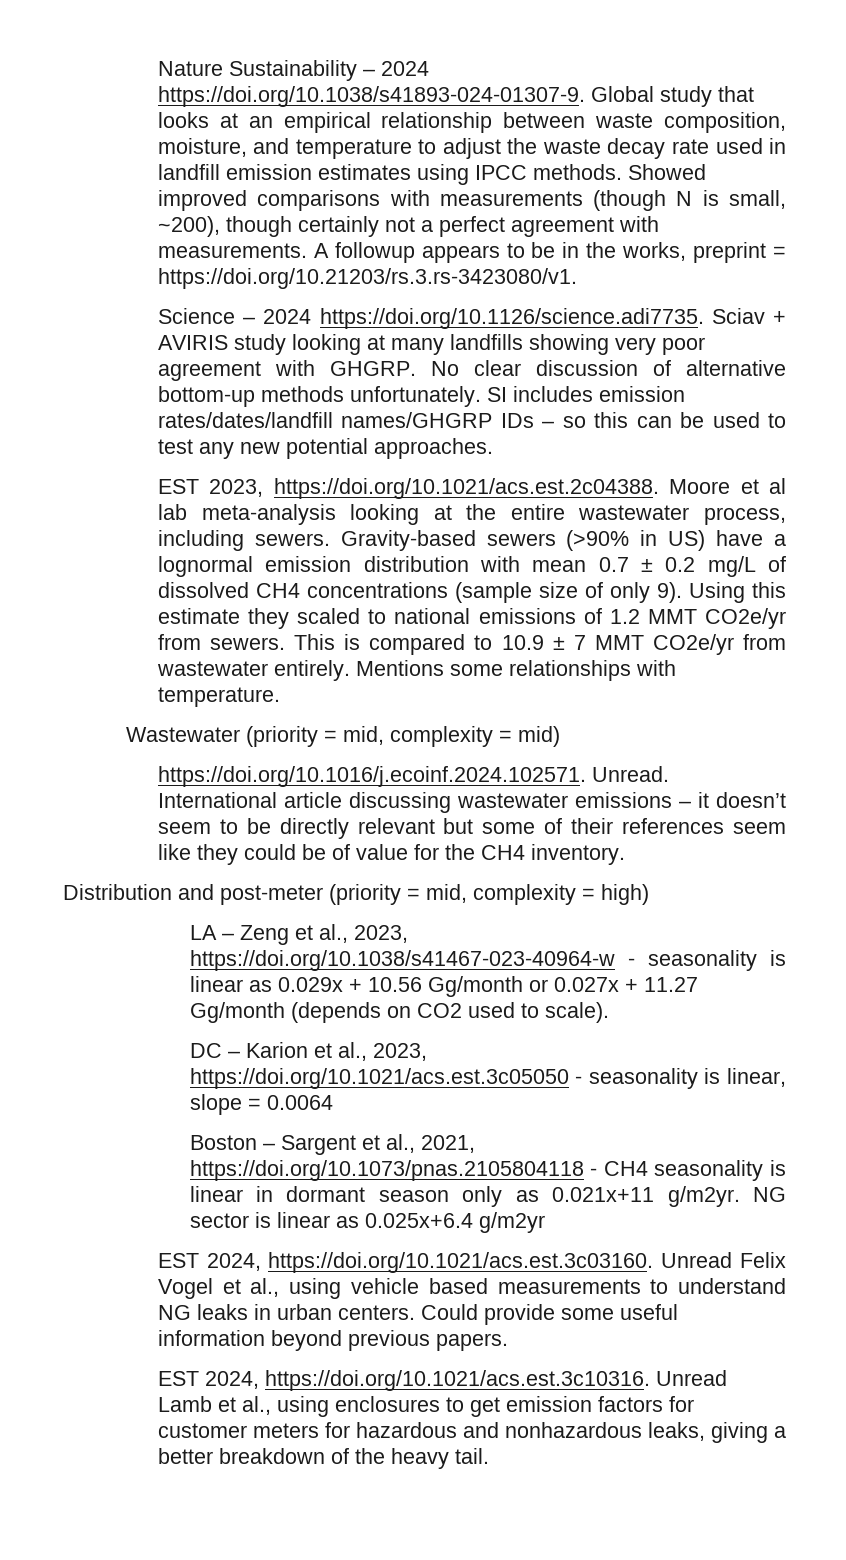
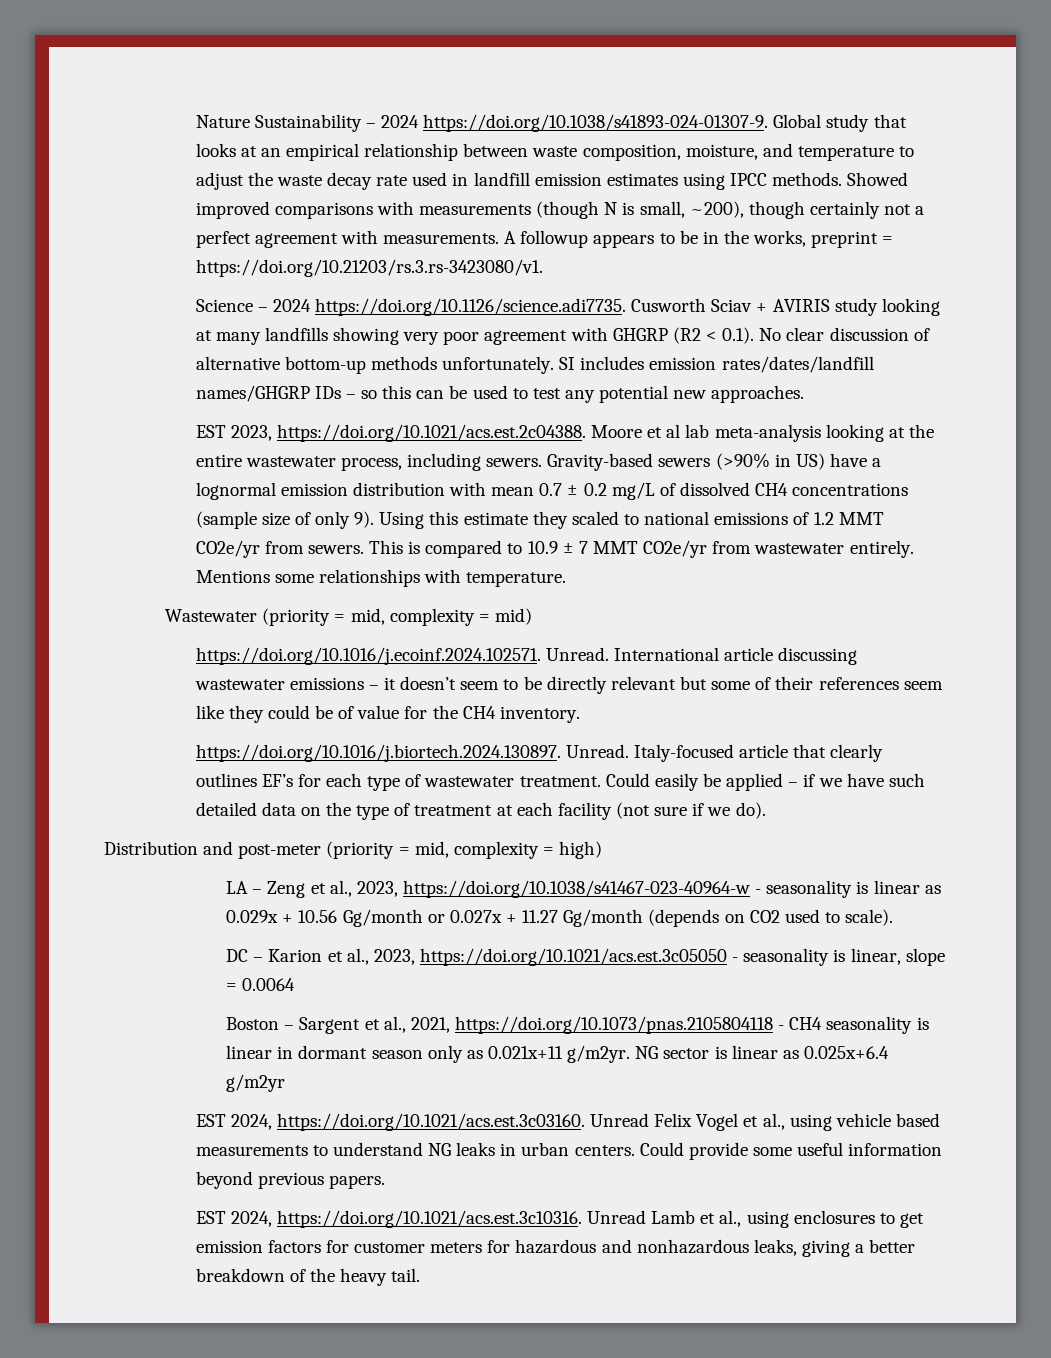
(704, 318) none -> [631,298,707,312] Cusworth
[329,361,416,376] GHGRP. -> [612,327,755,344] GHGRP (R2 < 0.1).
[239,438,368,459] new potential -> [599,385,707,403] potential new
(625, 854) none -> [195,744,884,762] [195,773,925,791] [195,802,766,820] // https://doi.org/10.1016/j.biortech.2024.130897. Unread. Italy-focused article that clearly outlines EF’s for each type of wastewater treatment. Could easily be applied – if we have such detailed data on the type of treatment at each facility (not sure if we do).

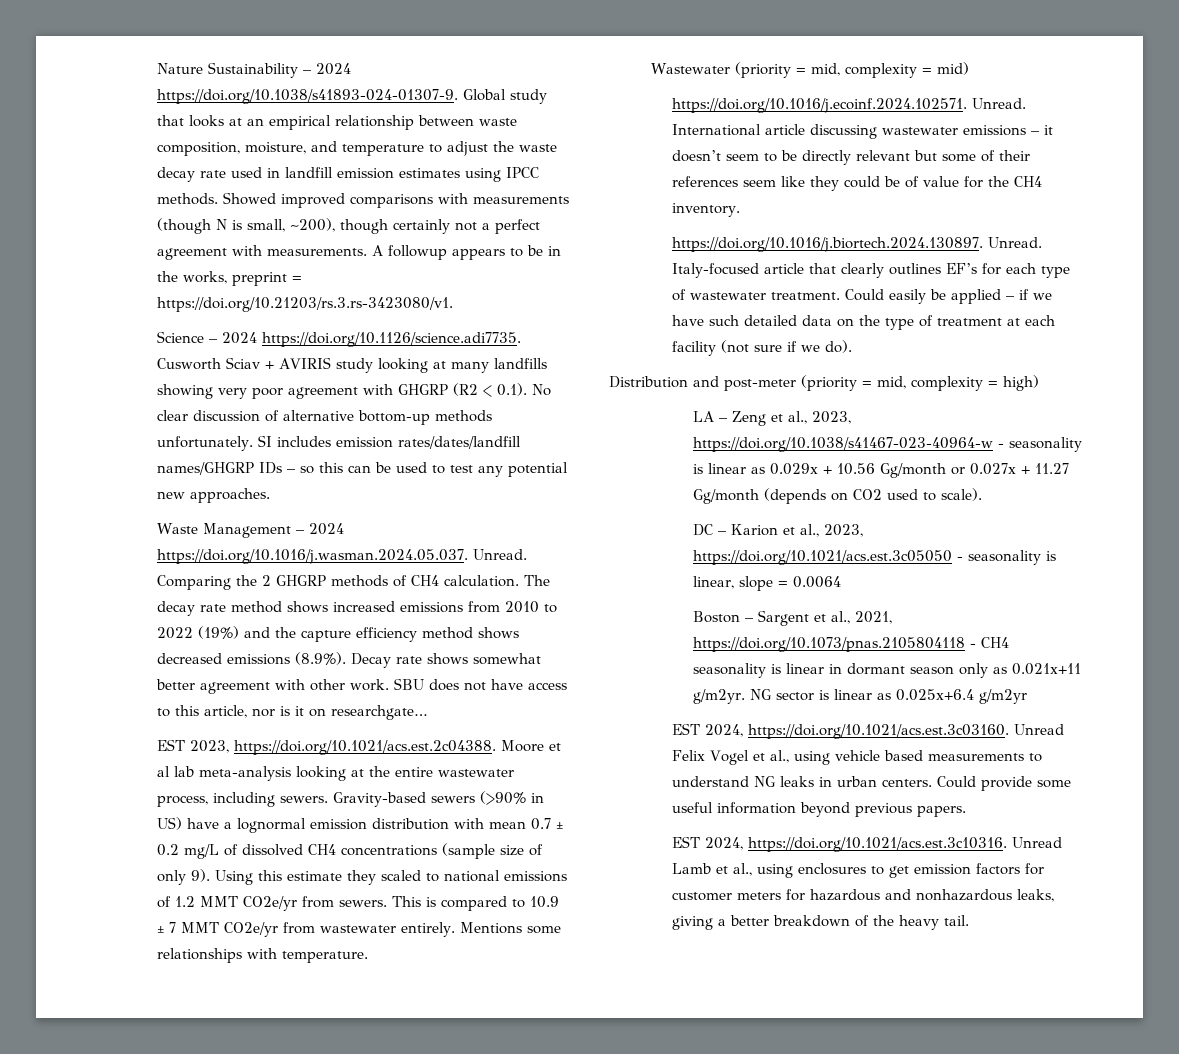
(805, 394) none -> [157,523,345,538] [157,549,528,564] [157,575,551,590] [157,601,558,616] [157,626,520,642] [157,652,542,668] [156,678,568,694] [157,705,428,720] // Waste Management – 2024 https://doi.org/10.1016/j.wasman.2024.05.037. Unread. Comparing the 2 GHGRP methods of CH4 calculation. The decay rate method shows increased emissions from 2010 to 2022 (19%) and the capture efficiency method shows decreased emissions (8.9%). Decay rate shows somewhat better agreement with other work. SBU does not have access to this article, nor is it on researchgate…

